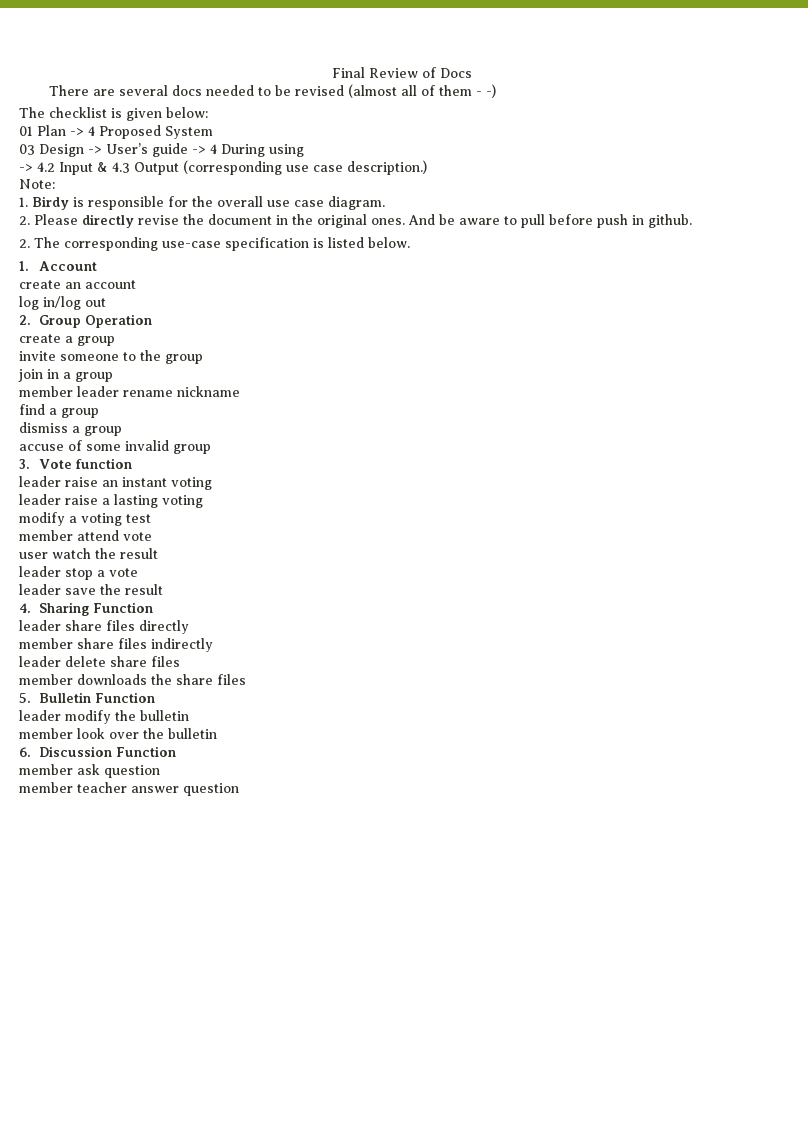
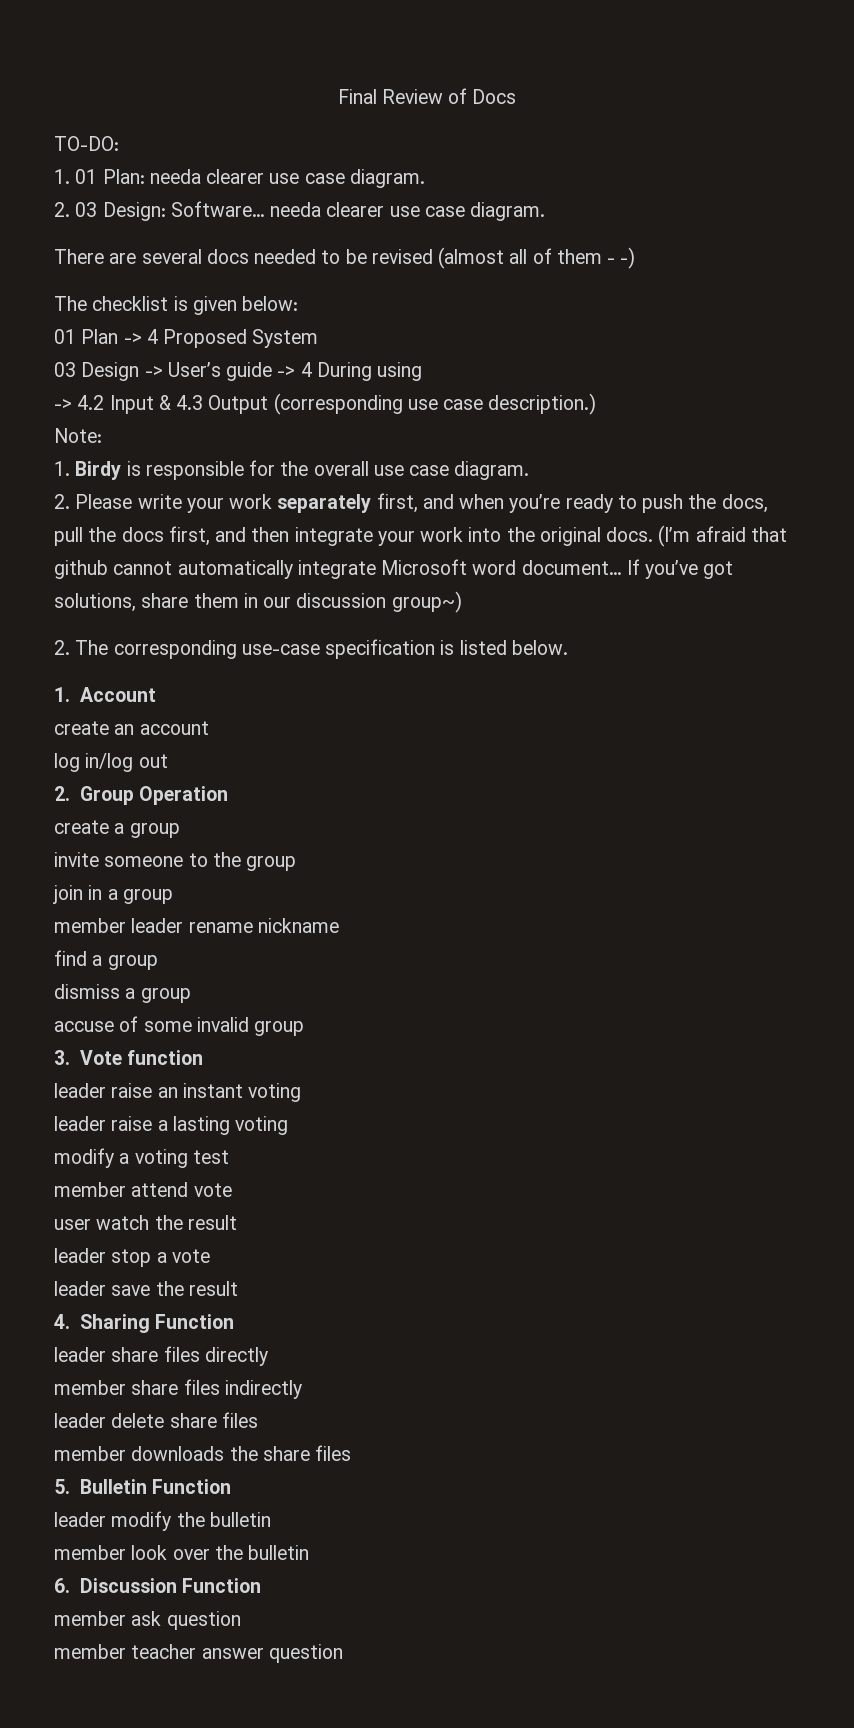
(472, 73) none -> [54,136,119,151] [54,169,425,188] [54,201,546,221] // TO-DO: // 1. 01 Plan: needa clearer use case diagram. // 2. 03 Design: Software… needa clearer use case diagram.
[82,214,692,228] directly revise the document in the original ones. And be aware to pull before push in github. -> [137,493,768,513] [54,525,787,547] [54,559,734,579] [54,591,462,613] write your work separately first, and when you’re ready to push the docs, pull the docs first, and then integrate your work into the original docs. (I’m afraid that github cannot automatically integrate Microsoft word document… If you’ve got solutions, share them in our discussion group~)

